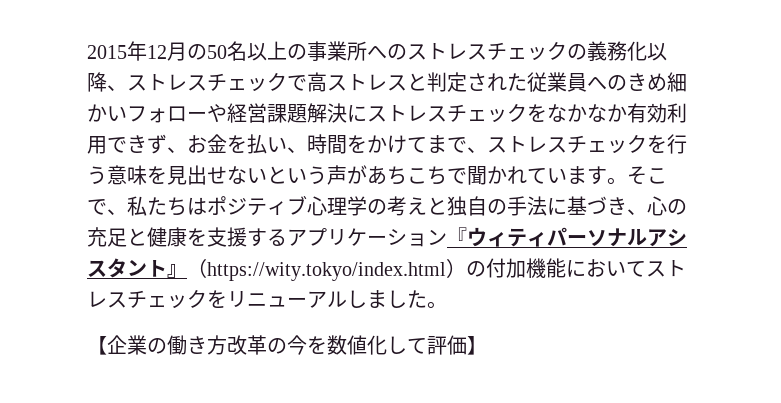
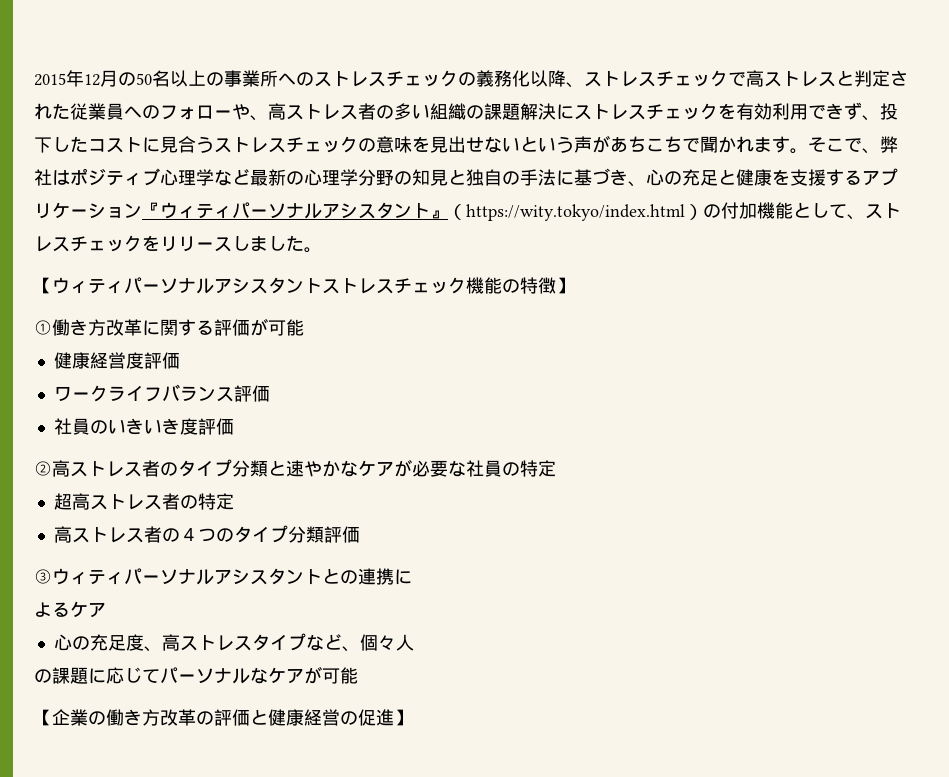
[627,72,687,92] [87,103,267,123] きめ細かいフォローや経営 -> [160,103,484,121] フォローや、高ストレス者の多い組織の
[547,104,627,122] なかなか -> (736, 111) none
[187,134,687,154] [87,166,107,184] お金を払い、時間をかけてまで、ストレスチェックを行う -> [880,103,898,120] [34,136,376,153] 投下したコストに見合うストレスチェックの
[527,168,567,184] てい -> (754, 144) none
[127,196,187,216] 私たち -> [880,136,898,153] [34,169,52,186] 弊社
[367,196,427,216] の考え -> [214,169,448,186] など最新の心理学分野の知見
[566,259,646,277] において -> [793,202,865,220] として、
[247,291,347,308] ニューアル -> [178,236,232,252] リース
(447, 305) none -> [34,277,574,294] [34,318,304,336] [53,352,180,369] [53,384,270,402] [53,418,234,435] [34,459,556,477] [53,493,234,510] [53,525,360,543] [34,568,412,585] [34,601,106,618] [53,633,414,652] [34,666,358,684] // 【ウィティパーソナルアシスタントストレスチェック機能の特徴】 // ①働き方改革に関する評価が可能 // 健康経営度評価 // ワークライフバランス評価 // 社員のいきいき度評価 // ②高ストレス者のタイプ分類と速やかなケアが必要な社員の特定 // 超高ストレス者の特定 // 高ストレス者の４つのタイプ分類評価 // ③ウィティパーソナルアシスタントとの連携に // よるケア // 心の充足度、高ストレスタイプなど、個々人 // の課題に応じてパーソナルなケアが可能
[287,335,467,355] 今を数値化して評価 -> [214,709,394,726] 評価と健康経営の促進

